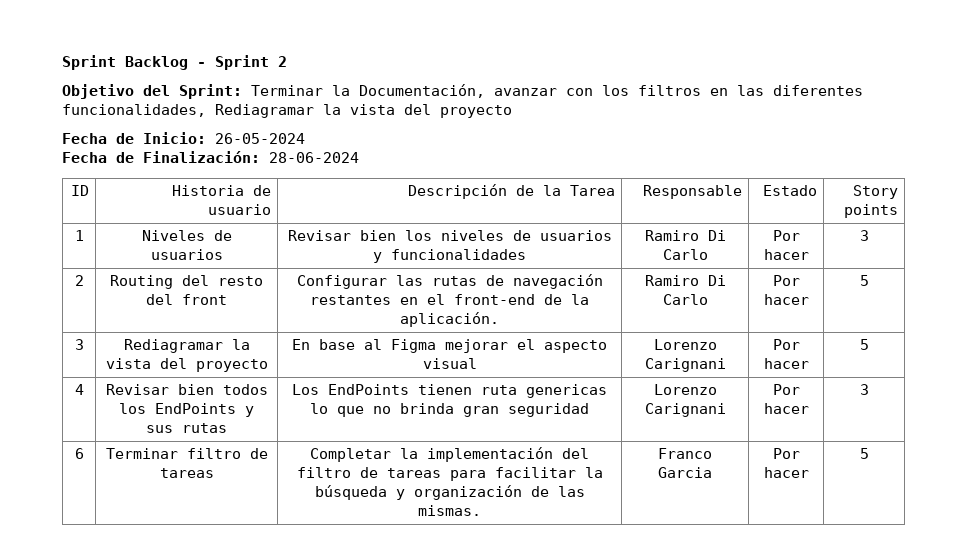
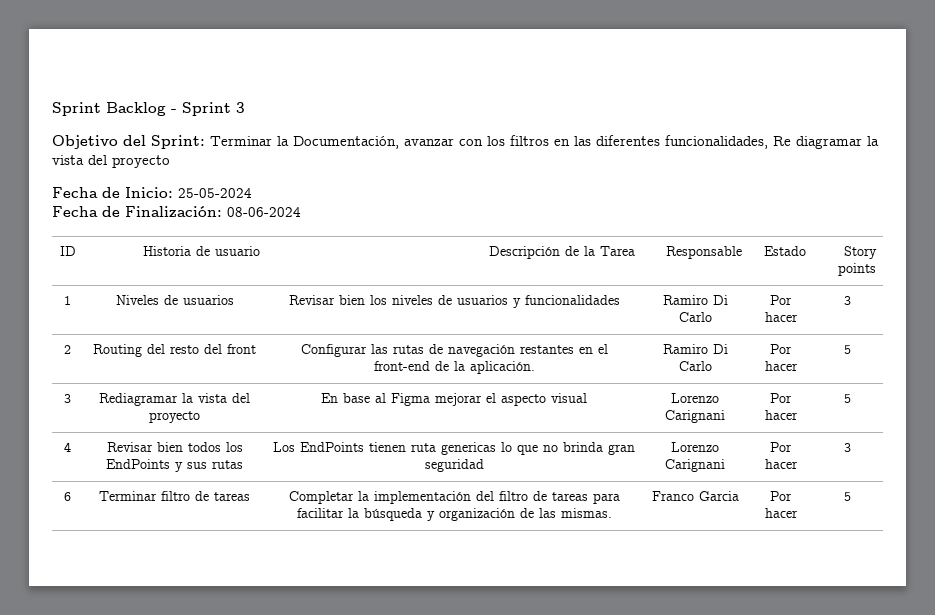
[278,56,287,67] 2 -> [236,102,245,113] 3
[215,104,314,118] Rediagramar -> [773,136,862,149] Re diagramar
[215,133,305,144] 26-05-2024 -> [178,188,252,198] 25-05-2024
[269,152,359,163] 28-06-2024 -> [227,207,301,217] 08-06-2024

